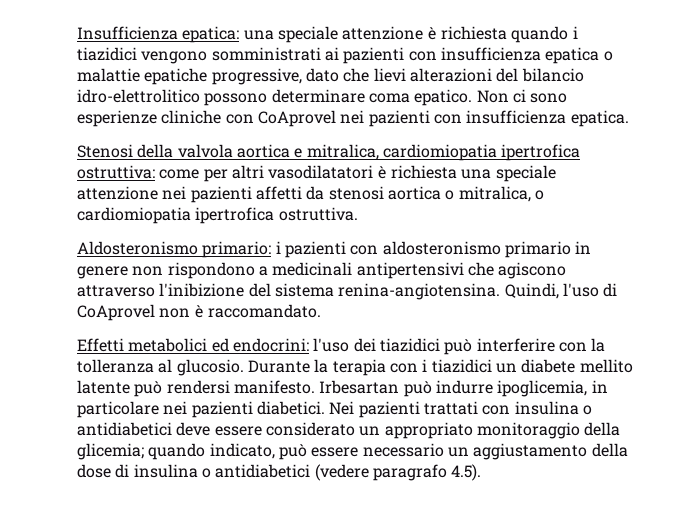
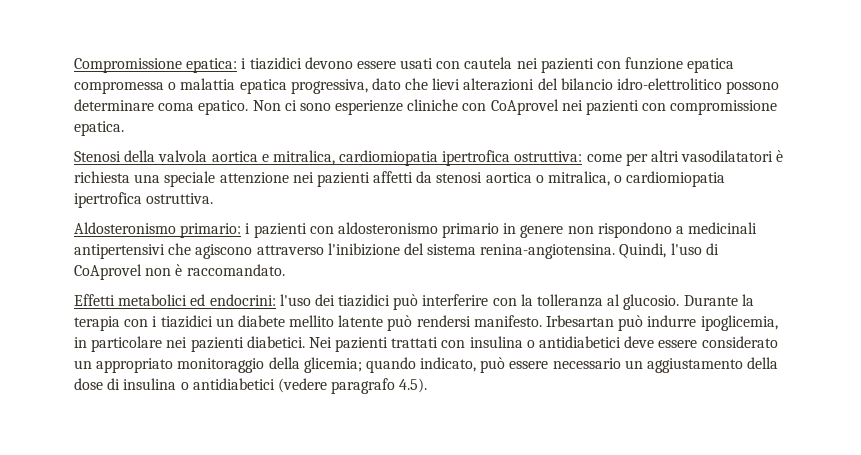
[77,26,578,43] [77,47,613,64] [77,68,302,85] Insufficienza epatica: una speciale attenzione è richiesta quando i tiazidici vengono somministrati ai pazienti con insufficienza epatica o malattie epatiche progressive, -> [74,57,735,73] [74,78,368,94] Compromissione epatica: i tiazidici devono essere usati con cautela nei pazienti con funzione epatica compromessa o malattia epatica progressiva,
[466,110,567,124] insufficienza -> [670,100,778,115] compromissione

